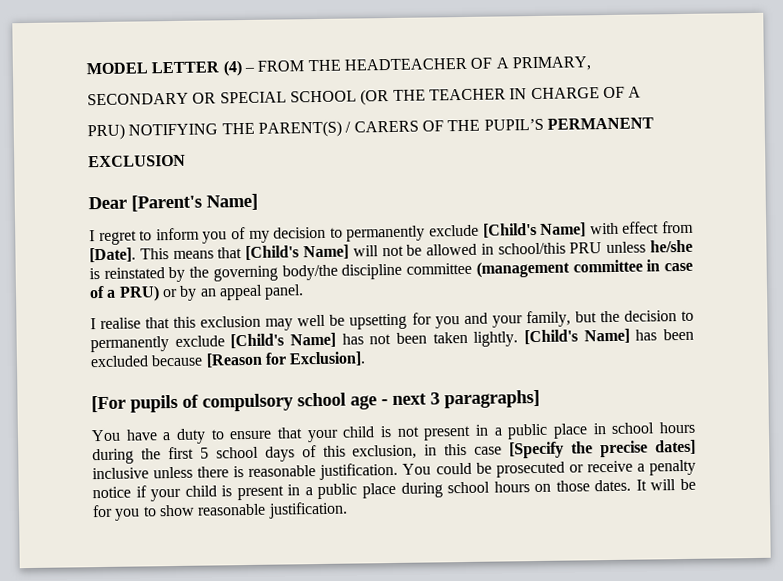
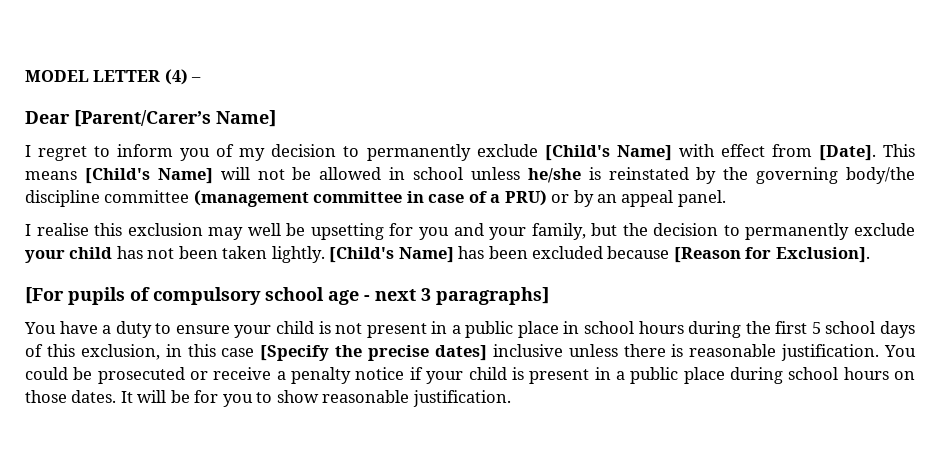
[257,56,591,72] [87,86,642,106] [87,117,654,141] [88,154,186,168] FROM THE HEADTEACHER OF A PRIMARY, // SECONDARY OR SPECIAL SCHOOL (OR THE TEACHER IN CHARGE OF A // PRU) NOTIFYING THE PARENT(S) / CARERS OF THE PUPIL’S PERMANENT // EXCLUSION -> (202, 79) none
[131,194,202,212] [Parent's -> [74,110,211,127] [Parent/Carer’s
[217,247,243,259] that -> (77, 175) none
[497,242,603,255] school/this PRU -> [413,167,463,180] school
[145,317,171,329] that -> (89, 229) none
[230,332,336,349] [Child's Name] -> [25,247,113,263] your child
[277,427,303,439] that -> (230, 329) none

